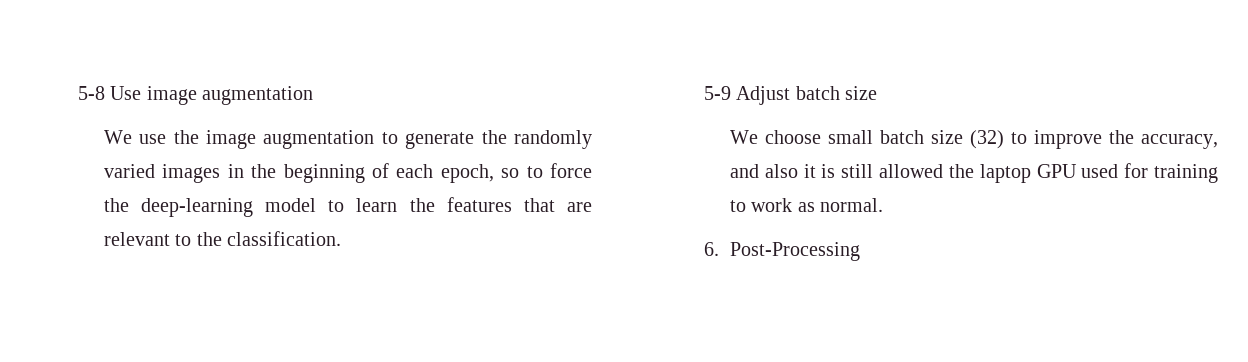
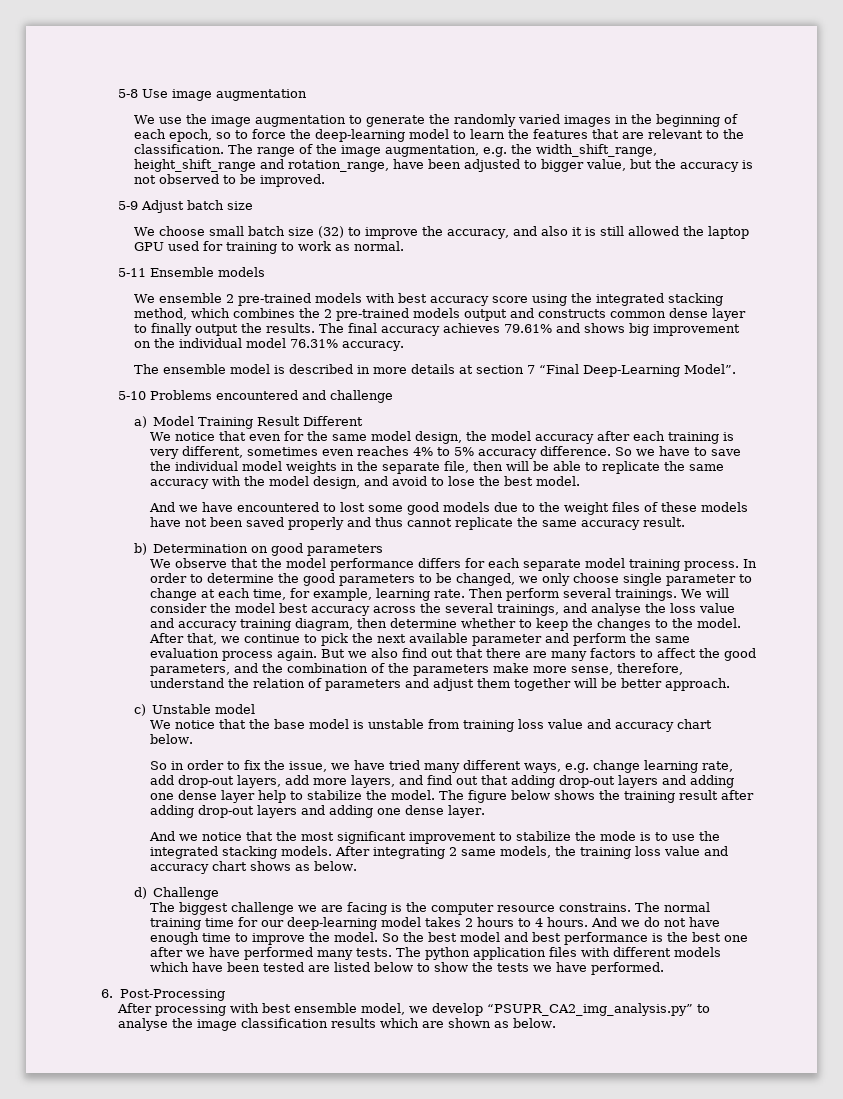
(342, 238) none -> [228,144,658,157] [134,159,754,172] [134,174,326,187] The range of the image augmentation, e.g. the width_shift_range, height_shift_range and rotation_range, have been adjusted to bigger value, but the accuracy is not observed to be improved.
[703,242,860,261] 6. Post-Processing -> [117,267,265,277] [134,293,724,306] [134,308,747,321] [134,323,741,336] [134,338,405,351] [134,364,737,377] [117,390,393,403] [134,416,364,429] [150,431,735,444] [149,446,742,459] [150,461,725,474] [150,476,581,489] [149,502,749,515] [150,517,686,530] [134,543,384,556] [150,558,758,571] [150,573,753,586] [150,588,730,601] [150,603,736,616] [150,618,742,631] [149,633,691,646] [150,648,757,661] [150,663,684,676] [150,678,731,691] [134,704,256,716] [150,719,713,732] [150,734,194,744] [150,760,734,773] [150,775,735,788] [150,790,755,803] [150,805,486,818] [149,831,721,844] [150,846,729,859] [150,861,358,874] [134,887,220,900] [150,902,711,915] [150,917,721,930] [150,932,749,945] [150,947,722,960] [150,962,665,975] [101,989,225,1001] [116,1003,710,1016] [117,1018,556,1031] 5-11 Ensemble models // We ensemble 2 pre-trained models with best accuracy score using the integrated stacking method, which combines the 2 pre-trained models output and constructs common dense layer to finally output the results. The final accuracy achieves 79.61% and shows big improvement on the individual model 76.31% accuracy. // The ensemble model is described in more details at section 7 “Final Deep-Learning Model”. // 5-10 Problems encountered and challenge // a) Model Training Result Different // We notice that even for the same model design, the model accuracy after each training is very different, sometimes even reaches 4% to 5% accuracy difference. So we have to save the individual model weights in the separate file, then will be able to replicate the same accuracy with the model design, and avoid to lose the best model. // And we have encountered to lost some good models due to the weight files of these models have not been saved properly and thus cannot replicate the same accuracy result. // b) Determination on good parameters // We observe that the model performance differs for each separate model training process. In order to determine the good parameters to be changed, we only choose single parameter to change at each time, for example, learning rate. Then perform several trainings. We will consider the model best accuracy across the several trainings, and analyse the loss value and accuracy training diagram, then determine whether to keep the changes to the model. After that, we continue to pick the next available parameter and perform the same evaluation process again. But we also find out that there are many factors to affect the good parameters, and the combination of the parameters make more sense, therefore, understand the relation of parameters and adjust them together will be better approach. // c) Unstable model // We notice that the base model is unstable from training loss value and accuracy chart below. // So in order to fix the issue, we have tried many different ways, e.g. change learning rate, add drop-out layers, add more layers, and find out that adding drop-out layers and adding one dense layer help to stabilize the model. The figure below shows the training result after adding drop-out layers and adding one dense layer. // And we notice that the most significant improvement to stabilize the mode is to use the integrated stacking models. After integrating 2 same models, the training loss value and accuracy chart shows as below. // d) Challenge // The biggest challenge we are facing is the computer resource constrains. The normal training time for our deep-learning model takes 2 hours to 4 hours. And we do not have enough time to improve the model. So the best model and best performance is the best one after we have performed many tests. The python application files with different models which have been tested are listed below to show the tests we have performed. // 6. Post-Processing // After processing with best ensemble model, we develop “PSUPR_CA2_img_analysis.py” to analyse the image classification results which are shown as below.

